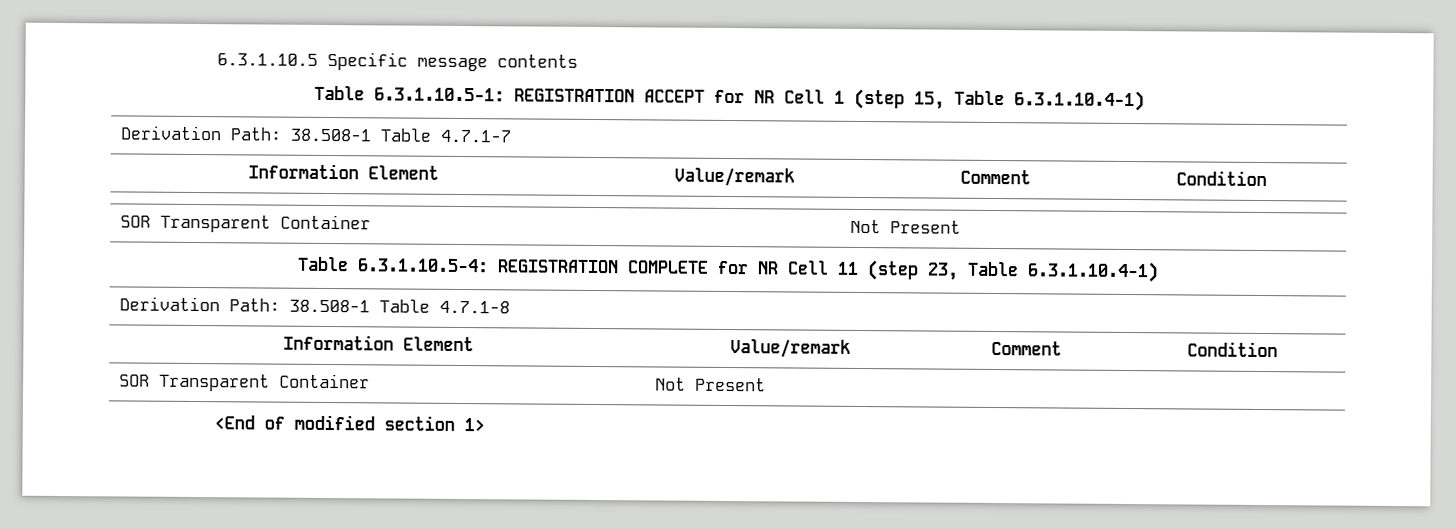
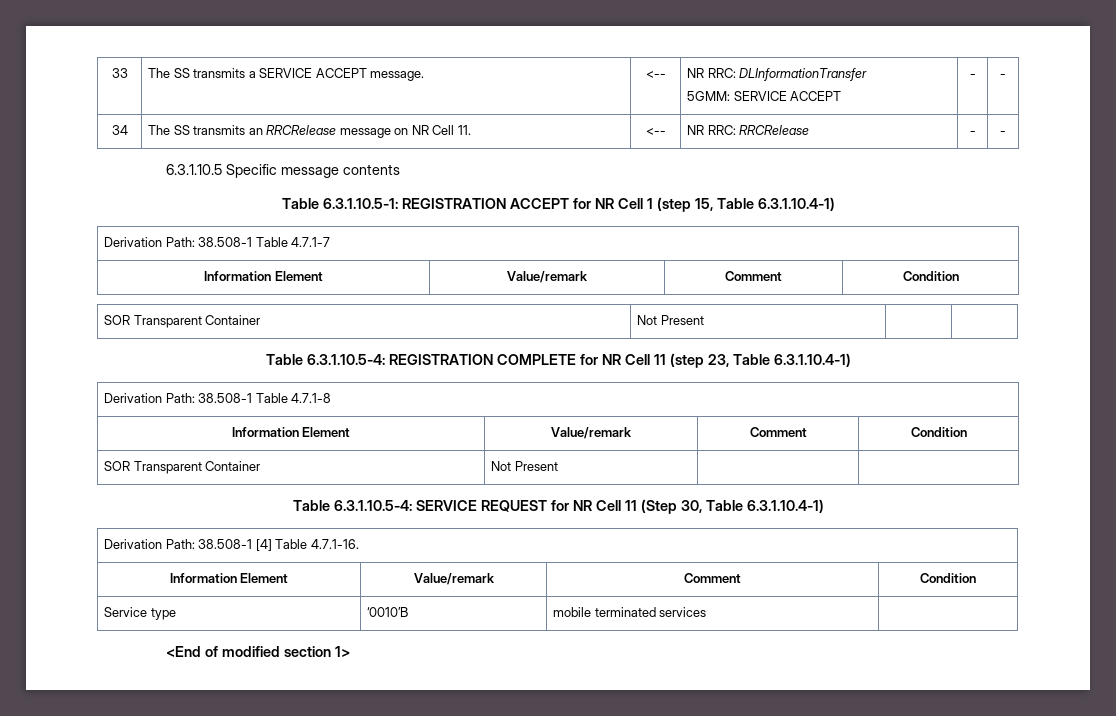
(216, 59) none -> [111,68,128,78] [148,68,425,81] [645,71,666,78] [687,68,868,81] [687,91,842,101] [969,73,976,78] [1000,73,1006,78] [111,125,128,135] [148,125,471,138] [645,128,666,135] [687,125,810,135] [969,130,976,135] [1000,130,1006,135] 33 | The SS transmits a SERVICE ACCEPT message. | <-- | NR RRC: DLInformationTransfer // 5GMM: SERVICE ACCEPT | - | - // 34 | The SS transmits an RRCRelease message on NR Cell 11. | <-- | NR RRC: RRCRelease | - | - //
(766, 384) none -> [292,499,824,514] [104,539,359,551] [169,573,289,583] [413,573,495,585] [684,573,741,583] [920,573,976,583] [104,607,176,620] [367,607,409,617] [553,607,707,617] // Table 6.3.1.10.5-4: SERVICE REQUEST for NR Cell 11 (Step 30, Table 6.3.1.10.4-1) // Derivation Path: 38.508-1 [4] Table 4.7.1-16. // Information Element | Value/remark | Comment | Condition // Service type | ‘0010’B | mobile terminated services |

